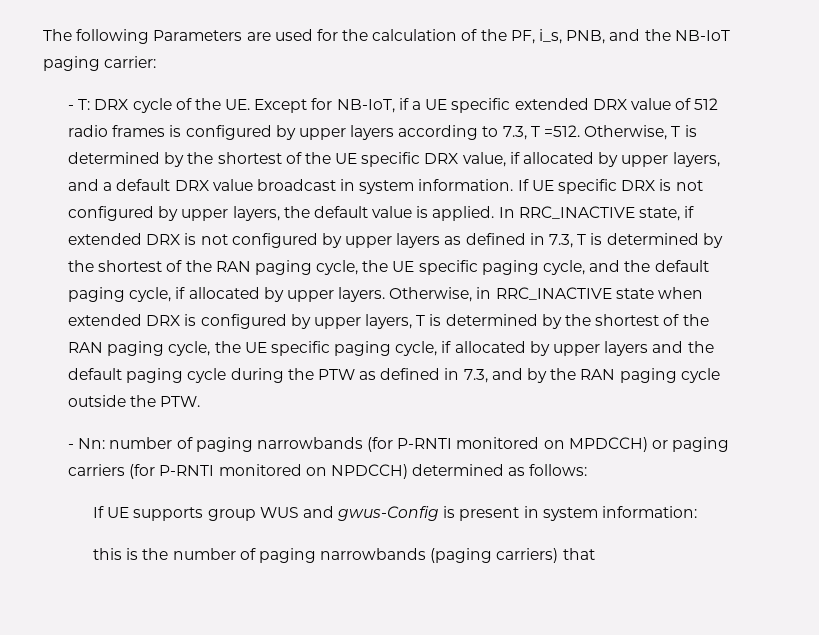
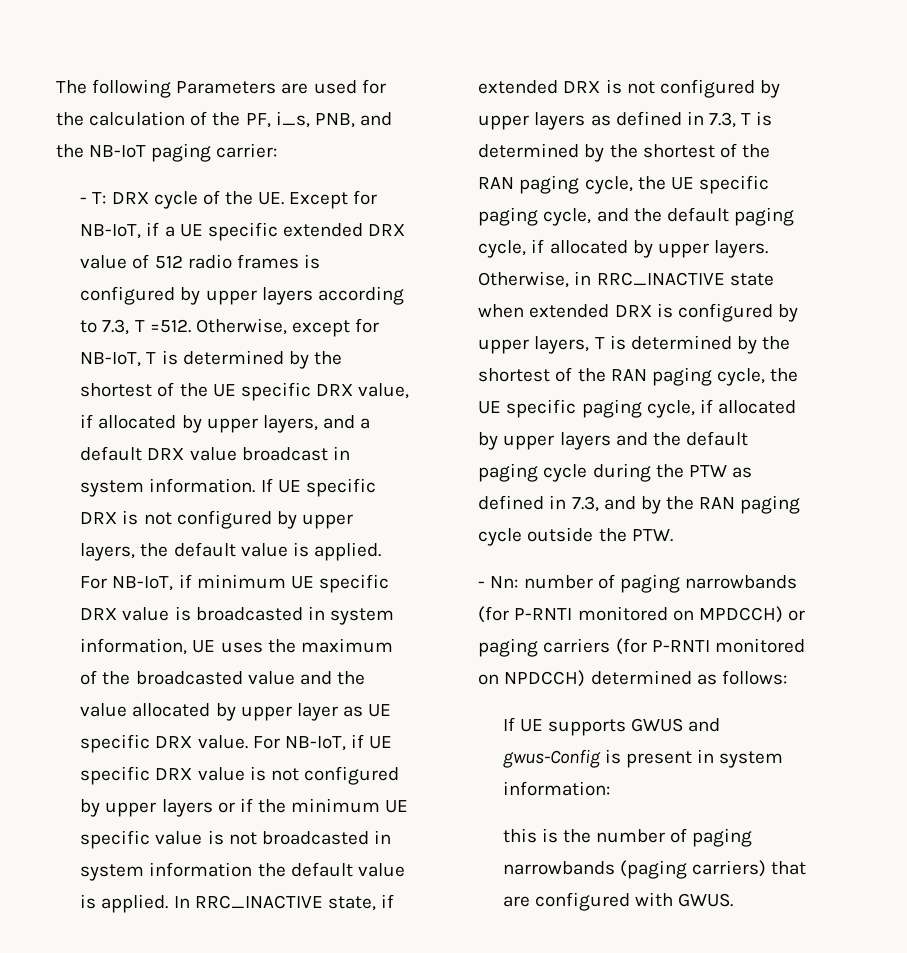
(668, 132) none -> [291,318,380,337] [80,352,142,367] except for NB-IoT,
(495, 213) none -> [80,574,389,593] [80,606,394,625] [80,638,393,655] [80,670,365,685] [80,703,392,721] [80,734,393,753] [80,766,399,785] [80,798,409,817] [80,830,391,849] [80,862,405,881] [80,894,169,913] For NB-IoT, if minimum UE specific DRX value is broadcasted in system information, UE uses the maximum of the broadcasted value and the value allocated by upper layer as UE specific DRX value. For NB-IoT, if UE specific DRX value is not configured by upper layers or if the minimum UE specific value is not broadcasted in system information the default value is applied.
[207,507,299,521] group WUS -> [630,718,683,732] GWUS
(595, 554) none -> [502,892,733,911] are configured with GWUS.

